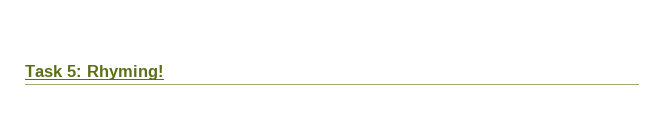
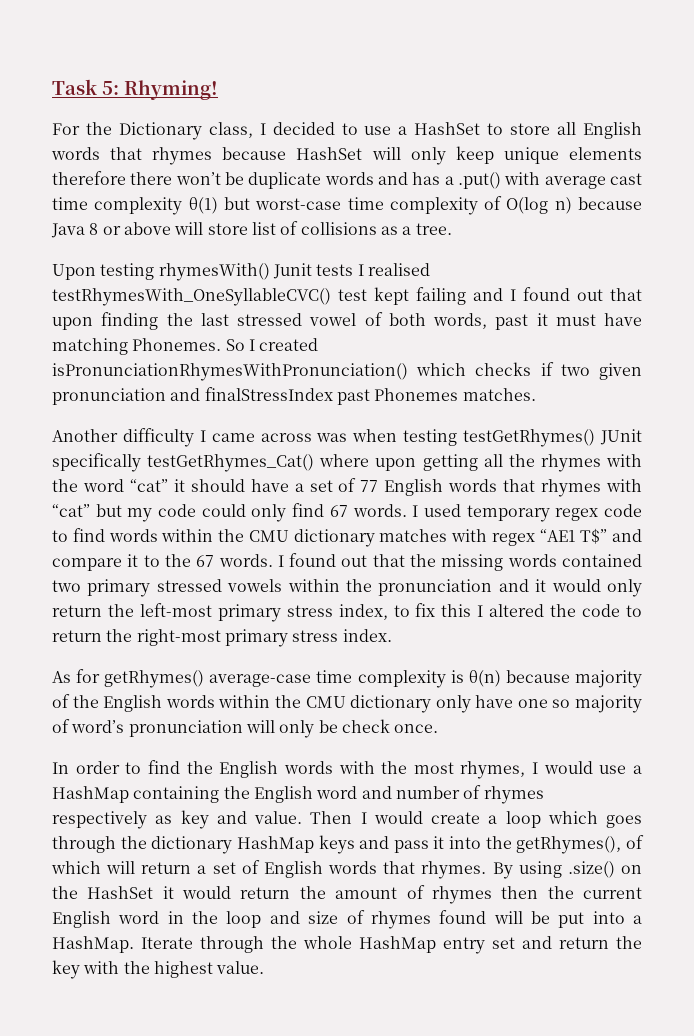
(164, 72) none -> [52,122,642,140] [51,146,642,165] [52,171,642,189] [52,196,642,215] [51,221,452,238] [52,263,430,281] [52,287,642,306] [52,312,642,330] [52,338,319,355] [52,362,642,381] [52,387,536,405] [52,428,643,447] [52,453,642,472] [52,478,643,497] [52,503,642,522] [52,528,642,547] [52,553,643,571] [52,579,643,597] [52,603,642,622] [52,629,392,647] [52,669,642,688] [52,694,642,713] [52,719,439,738] [52,760,642,779] [52,785,544,804] [52,810,642,829] [52,835,644,854] [51,860,642,879] [52,885,643,904] [52,910,642,929] [52,936,642,954] [52,960,265,979] // For the Dictionary class, I decided to use a HashSet to store all English words that rhymes because HashSet will only keep unique elements therefore there won’t be duplicate words and has a .put() with average cast time complexity θ(1) but worst-case time complexity of O(log n) because Java 8 or above will store list of collisions as a tree. // Upon testing rhymesWith() Junit tests I realised testRhymesWith_OneSyllableCVC() test kept failing and I found out that upon finding the last stressed vowel of both words, past it must have matching Phonemes. So I created isPronunciationRhymesWithPronunciation() which checks if two given pronunciation and finalStressIndex past Phonemes matches. // Another difficulty I came across was when testing testGetRhymes() JUnit specifically testGetRhymes_Cat() where upon getting all the rhymes with the word “cat” it should have a set of 77 English words that rhymes with “cat” but my code could only find 67 words. I used temporary regex code to find words within the CMU dictionary matches with regex “AE1 T$” and compare it to the 67 words. I found out that the missing words contained two primary stressed vowels within the pronunciation and it would only return the left-most primary stress index, to fix this I altered the code to return the right-most primary stress index. // As for getRhymes() average-case time complexity is θ(n) because majority of the English words within the CMU dictionary only have one so majority of word’s pronunciation will only be check once. // In order to find the English words with the most rhymes, I would use a HashMap containing the English word and number of rhymes respectively as key and value. Then I would create a loop which goes through the dictionary HashMap keys and pass it into the getRhymes(), of which will return a set of English words that rhymes. By using .size() on the HashSet it would return the amount of rhymes then the current English word in the loop and size of rhymes found will be put into a HashMap. Iterate through the whole HashMap entry set and return the key with the highest value.

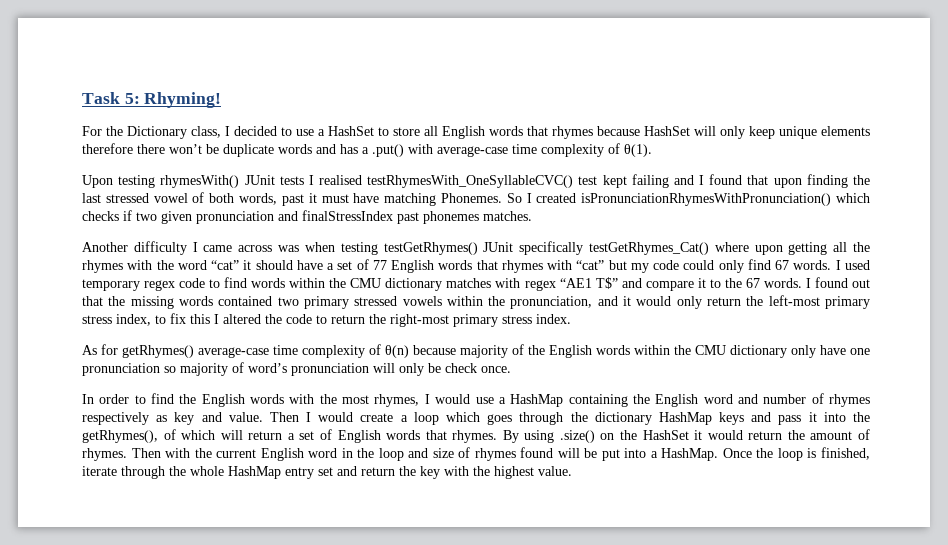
[544,173,642,189] [52,196,642,215] [51,221,452,238] average cast time complexity θ(1) but worst-case time complexity of O(log n) because Java 8 or above will store list of collisions as a tree. -> [437,143,652,157] average-case time complexity of θ(1).
[272,263,312,279] Junit -> [244,175,275,185] JUnit
[577,289,603,301] out -> (743, 179) none
[374,388,459,401] Phonemes -> [423,211,479,224] phonemes
[378,579,493,596] pronunciation -> [510,296,593,309] pronunciation,
[450,670,464,683] is -> [369,344,381,355] of
(548, 703) none -> [82,363,160,376] pronunciation
[431,886,539,904] rhymes then -> [82,448,191,461] rhymes. Then with
[141,937,193,949] Iterate -> [722,447,870,461] [82,466,117,476] Once the loop is finished, iterate

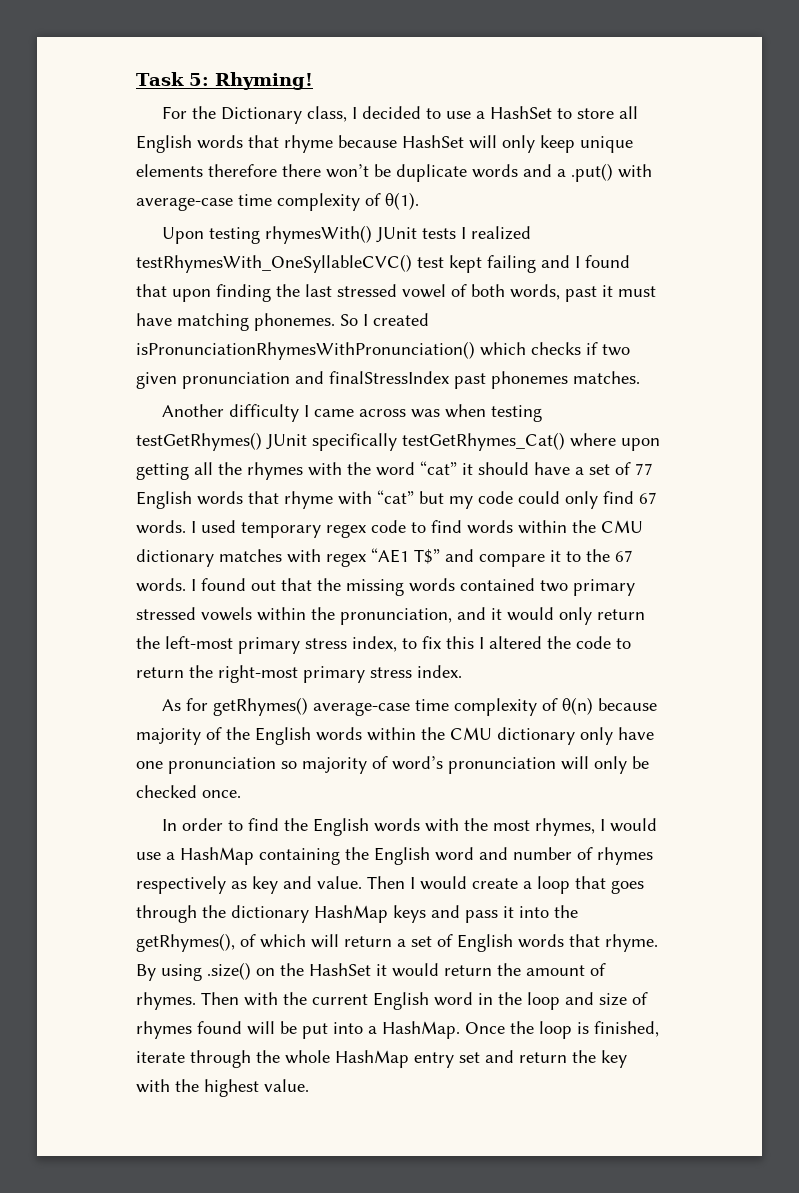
[552,126,593,139] rhymes -> [284,135,333,153] rhyme
[340,144,358,154] has -> (552, 170) none
[319,175,363,185] realised -> [471,226,532,240] realized
[440,193,502,203] Phonemes. -> [254,313,335,331] phonemes.
[501,260,543,273] rhymes -> [284,491,333,509] rhyme
[445,363,477,373] check -> [136,785,197,798] checked
[446,412,481,422] which -> [575,876,606,889] that
[452,430,498,443] rhymes. -> [605,934,658,952] rhyme.

